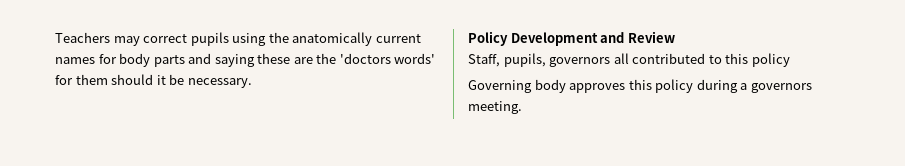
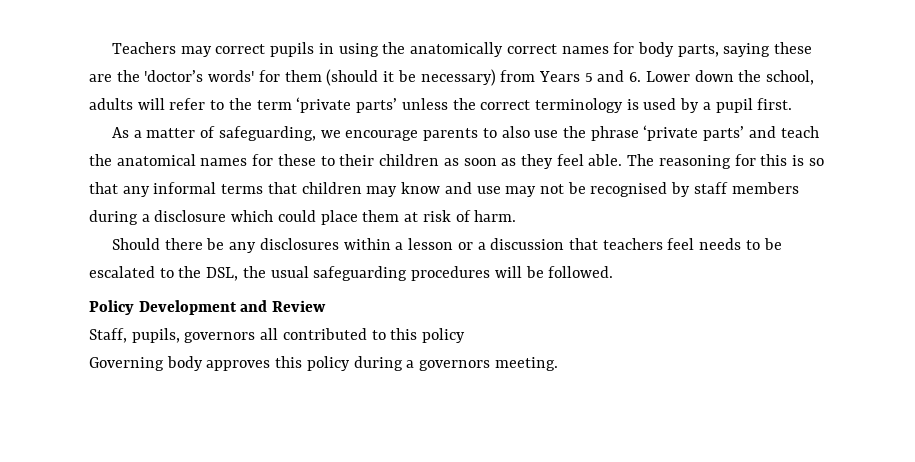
(229, 39) none -> [318,43,334,54] in
[375,34,421,43] current -> [506,44,557,54] correct
[153,53,212,67] parts and -> [677,44,719,57] parts,
[339,53,391,64] 'doctors -> [144,70,204,82] 'doctor’s
[111,74,154,85] should -> [326,69,379,86] (should
[187,78,252,88] necessary. -> [420,69,815,86] [89,97,793,113] [112,125,819,141] [89,154,824,169] [89,182,799,197] [89,210,517,225] [112,238,782,253] [89,266,614,281] necessary) from Years 5 and 6. Lower down the school, adults will refer to the term ‘private parts’ unless the correct terminology is used by a pupil first. // As a matter of safeguarding, we encourage parents to also use the phrase ‘private parts’ and teach the anatomical names for these to their children as soon as they feel able. The reasoning for this is so that any informal terms that children may know and use may not be recognised by staff members during a disclosure which could place them at risk of harm. // Should there be any disclosures within a lesson or a discussion that teachers feel needs to be escalated to the DSL, the usual safeguarding procedures will be followed.

